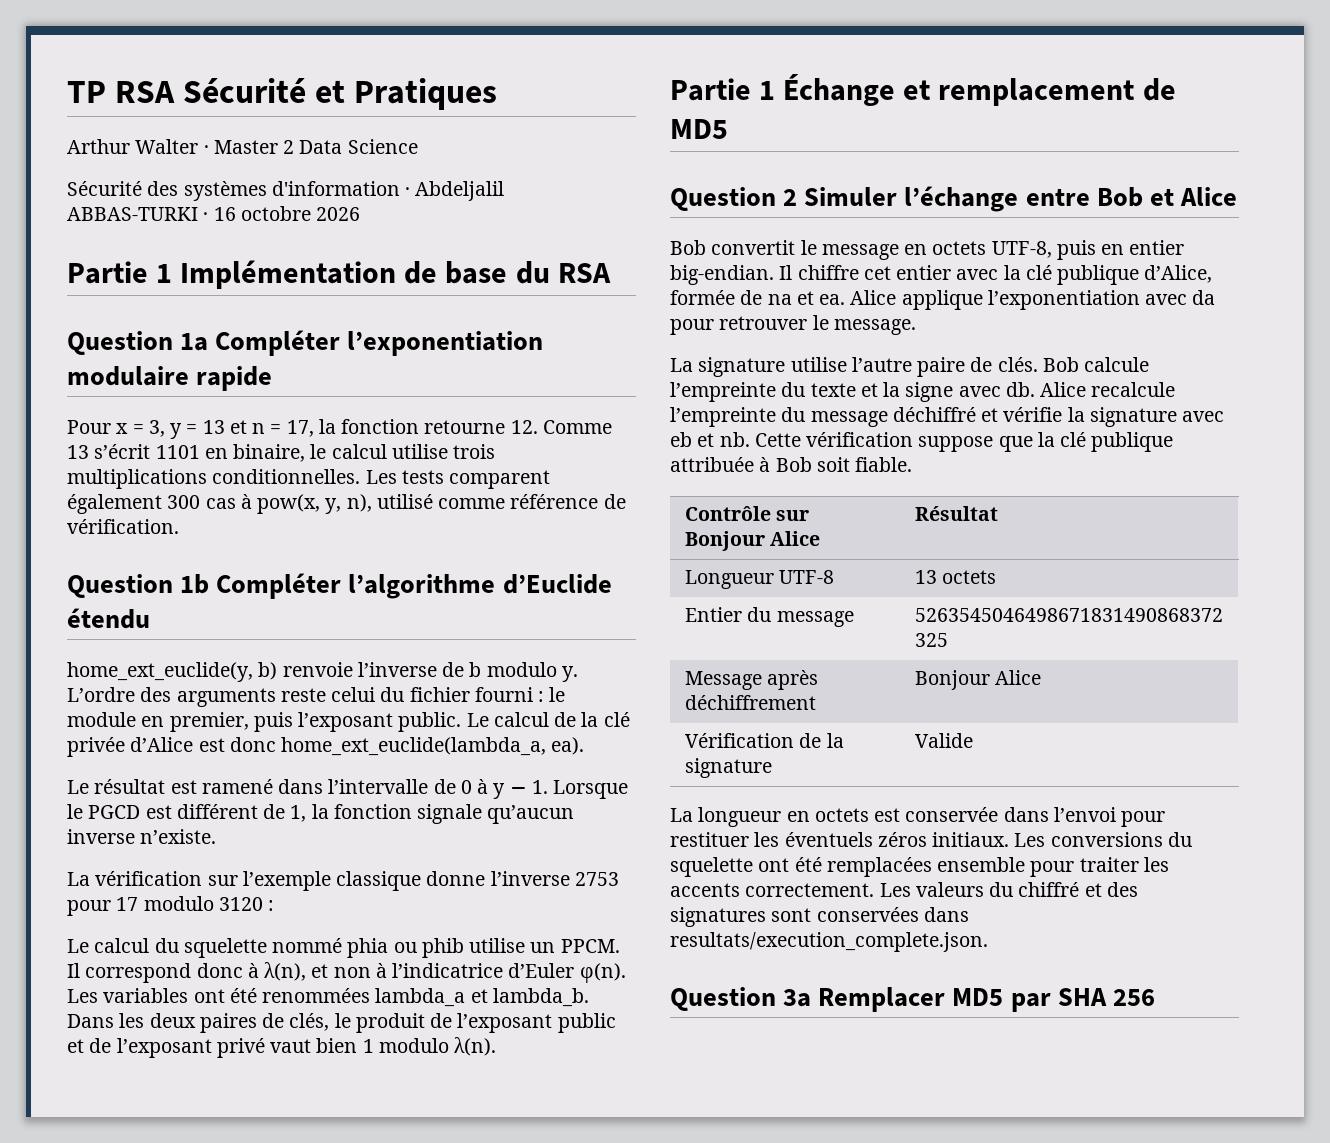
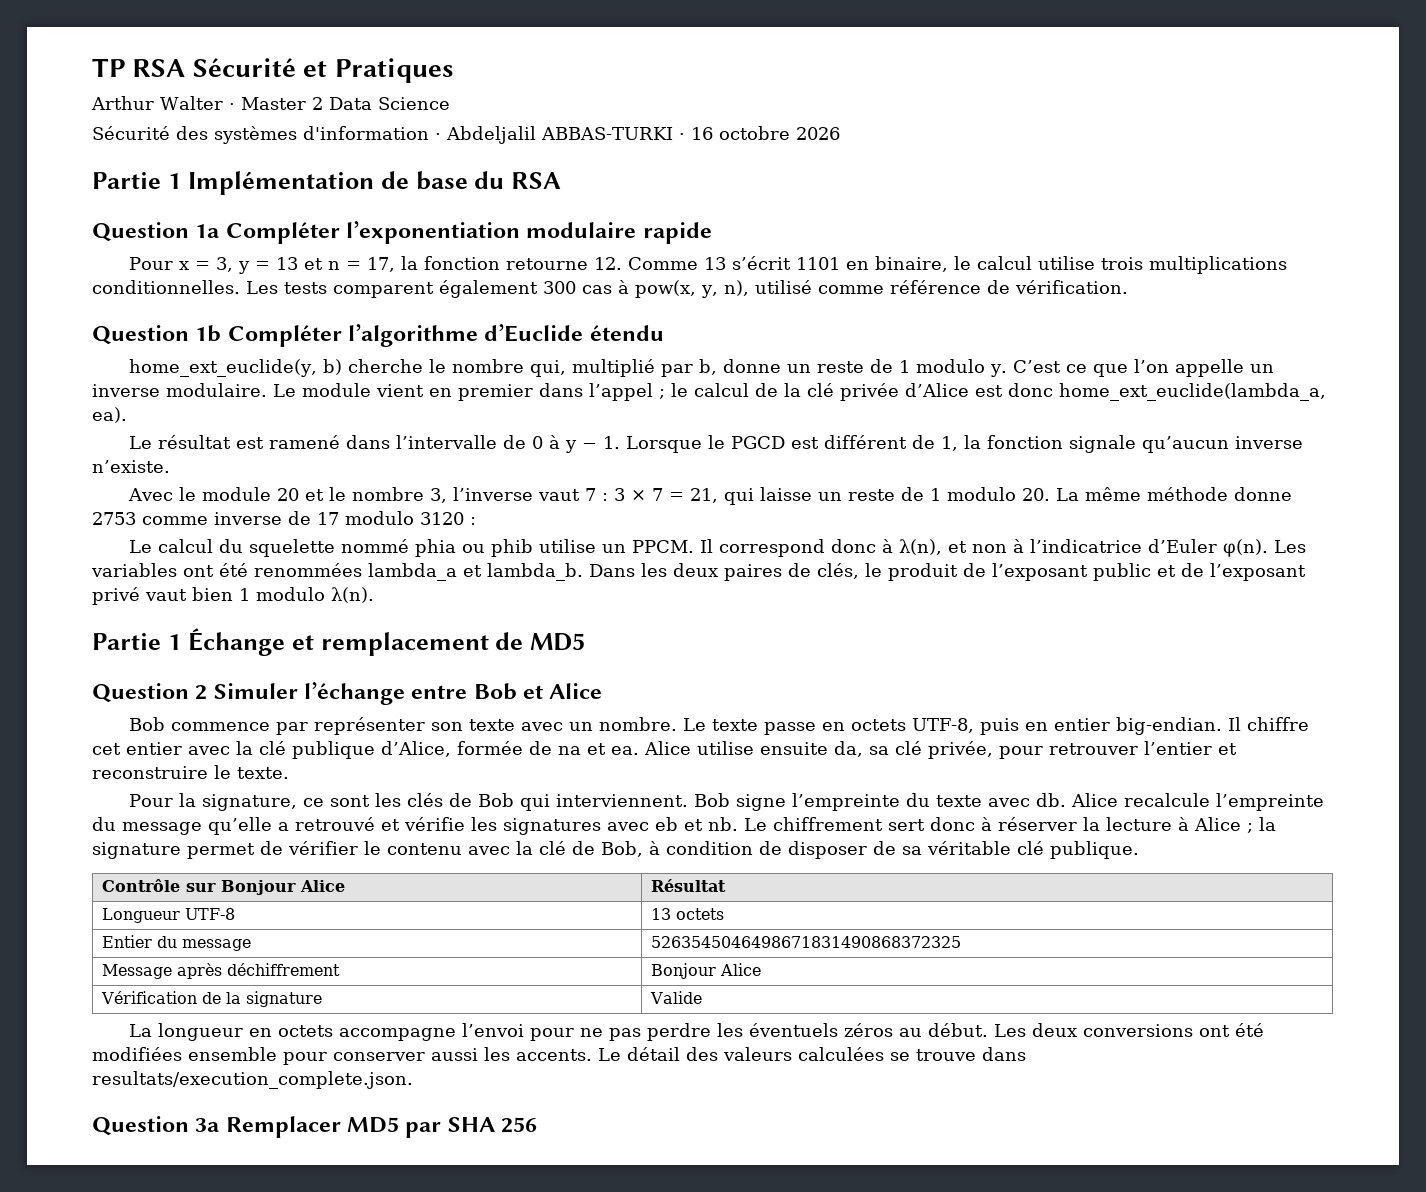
[282,662,578,682] [67,687,566,707] [67,712,489,732] renvoie l’inverse de b modulo y. L’ordre des arguments reste celui du fichier fourni : le module en premier, puis l’exposant public. Le -> [347,359,1274,377] [92,383,688,401] cherche le nombre qui, multiplié par b, donne un reste de 1 modulo y. C’est ce que l’on appelle un inverse modulaire. Le module vient en premier dans l’appel ; le
[67,871,619,891] [67,900,111,916] La vérification sur l’exemple classique donne l’inverse 2753 pour -> [127,487,1292,505] [92,511,311,525] Avec le module 20 et le nombre 3, l’inverse vaut 7 : 3 × 7 = 21, qui laisse un reste de 1 modulo 20. La même méthode donne 2753 comme inverse de
[711,240,899,260] convertit le message -> [170,717,816,735] commence par représenter son texte avec un nombre. Le texte passe
[901,290,1216,310] [670,315,916,335] [670,357,1150,377] [670,382,954,402] applique l’exponentiation avec da pour retrouver le message. // La signature utilise l’autre paire de clés. Bob calcule l’empreinte du texte et la signe -> [697,741,1237,759] [92,765,289,779] [128,793,982,811] utilise ensuite da, sa clé privée, pour retrouver l’entier et reconstruire le texte. // Pour la signature, ce sont les clés de Bob qui interviennent. Bob signe l’empreinte du texte
[892,407,1225,427] [670,432,1174,452] [670,457,913,472] déchiffré et vérifie la signature avec eb et nb. Cette vérification suppose que la clé publique attribuée à Bob soit fiable. -> [208,817,1276,835] [92,841,1139,859] qu’elle a retrouvé et vérifie les signatures avec eb et nb. Le chiffrement sert donc à réserver la lecture à Alice ; la signature permet de vérifier le contenu avec la clé de Bob, à condition de disposer de sa véritable clé publique.
[874,807,1166,827] [670,832,1192,847] [670,857,932,877] est conservée dans l’envoi pour restituer les éventuels zéros initiaux. Les conversions du squelette ont été remplacées -> [338,1023,1264,1041] [92,1047,182,1061] accompagne l’envoi pour ne pas perdre les éventuels zéros au début. Les deux conversions ont été modifiées
[1079,857,1169,872] [670,882,1138,897] [670,907,919,927] traiter les accents correctement. Les valeurs du chiffré et des signatures sont conservées -> [333,1047,976,1061] conserver aussi les accents. Le détail des valeurs calculées se trouve

